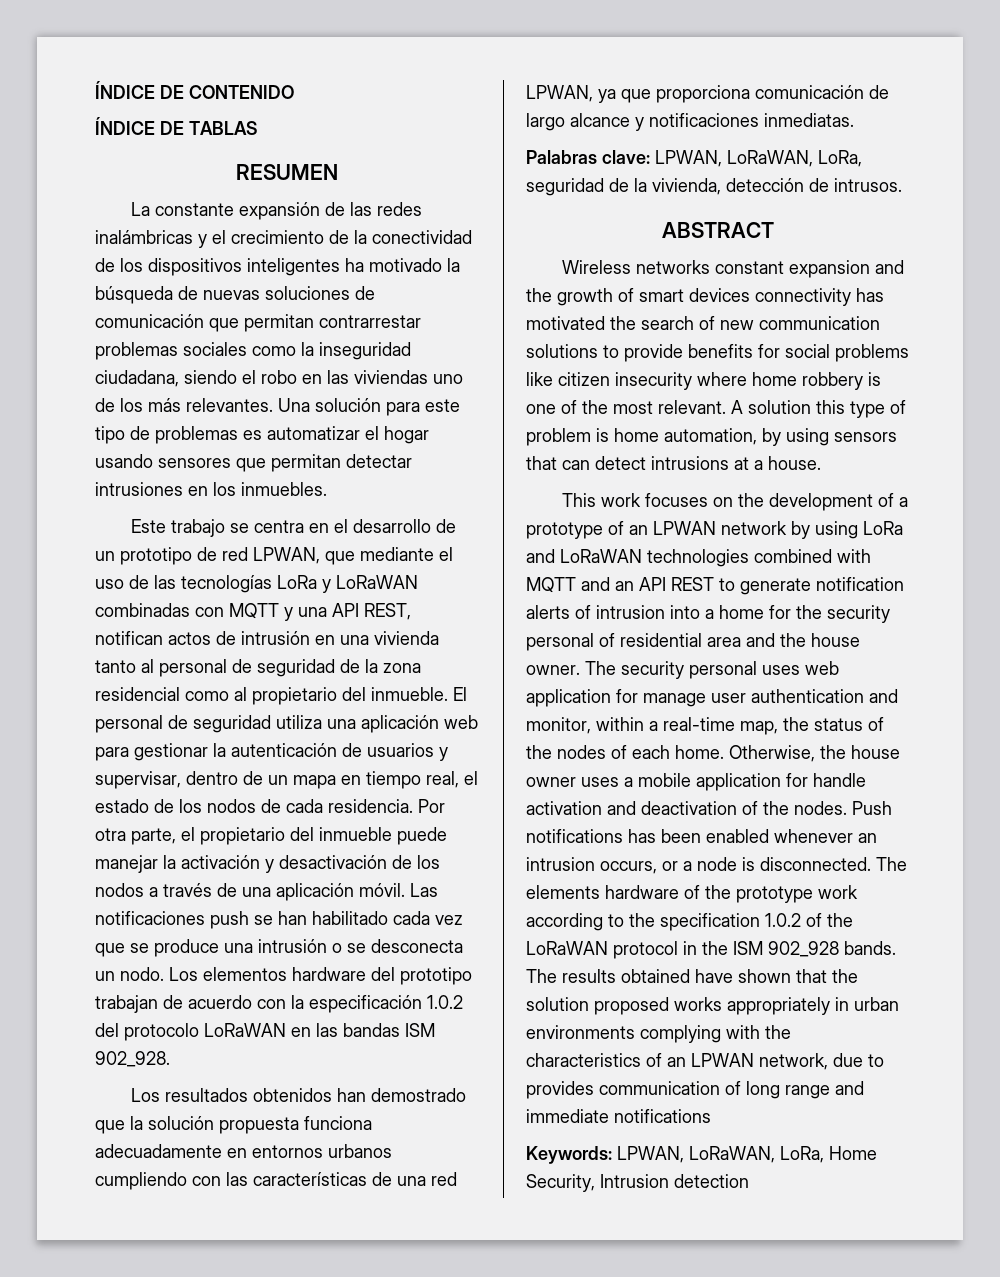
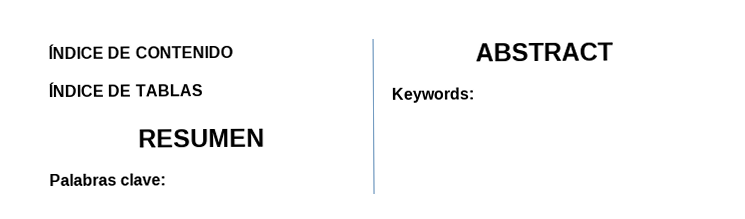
[130,202,422,220] [95,230,472,248] [95,258,460,276] [95,286,375,304] [95,314,421,332] [95,342,411,360] [95,370,463,387] [95,398,460,416] [95,426,429,444] [95,454,412,472] [95,482,327,496] [130,519,456,537] [95,547,453,565] [95,575,418,593] [95,603,411,621] [95,631,439,645] [95,659,421,677] [95,687,467,705] [95,715,478,733] [95,743,448,761] [95,771,478,789] [95,799,445,813] [95,827,447,845] [95,855,440,873] [95,883,438,901] [95,911,463,929] [95,939,463,957] [95,967,472,985] [95,995,463,1013] [95,1023,435,1041] [95,1051,170,1067] [130,1088,466,1102] [95,1116,372,1134] [95,1144,392,1158] [95,1172,457,1190] [526,85,889,103] [526,113,854,131] [526,150,862,167] [526,178,902,196] [662,222,774,238] [561,260,904,278] [526,288,884,306] [526,316,880,330] [526,344,909,362] [526,372,881,390] [526,400,906,418] [526,428,897,446] [526,456,821,470] [561,493,908,511] [526,521,903,539] [526,549,871,567] [526,577,904,595] [526,605,890,623] [526,633,860,651] [526,661,839,679] [526,689,898,707] [526,717,884,735] [526,745,900,762] [526,773,866,791] [526,801,892,815] [526,829,877,843] [526,857,907,874] [526,885,858,903] [526,913,853,931] [526,941,896,959] [526,969,858,983] [526,997,899,1015] [526,1025,791,1043] [526,1053,884,1070] [526,1081,864,1099] [526,1109,711,1123] [526,1146,877,1164] [526,1174,749,1192] La constante expansión de las redes inalámbricas y el crecimiento de la conectividad de los dispositivos inteligentes ha motivado la búsqueda de nuevas soluciones de comunicación que permitan contrarrestar problemas sociales como la inseguridad ciudadana, siendo el robo en las viviendas uno de los más relevantes. Una solución para este tipo de problemas es automatizar el hogar usando sensores que permitan detectar intrusiones en los inmuebles. // Este trabajo se centra en el desarrollo de un prototipo de red LPWAN, que mediante el uso de las tecnologías LoRa y LoRaWAN combinadas con MQTT y una API REST, notifican actos de intrusión en una vivienda tanto al personal de seguridad de la zona residencial como al propietario del inmueble. El personal de seguridad utiliza una aplicación web para gestionar la autenticación de usuarios y supervisar, dentro de un mapa en tiempo real, el estado de los nodos de cada residencia. Por otra parte, el propietario del inmueble puede manejar la activación y desactivación de los nodos a través de una aplicación móvil. Las notificaciones push se han habilitado cada vez que se produce una intrusión o se desconecta un nodo. Los elementos hardware del prototipo trabajan de acuerdo con la especificación 1.0.2 del protocolo LoRaWAN en las bandas ISM 902_928. // Los resultados obtenidos han demostrado que la solución propuesta funciona adecuadamente en entornos urbanos cumpliendo con las características de una red LPWAN, ya que proporciona comunicación de largo alcance y notificaciones inmediatas. // Palabras clave: LPWAN, LoRaWAN, LoRa, seguridad de la vivienda, detección de intrusos. // ABSTRACT // Wireless networks constant expansion and the growth of smart devices connectivity has motivated the search of new communication solutions to provide benefits for social problems like citizen insecurity where home robbery is one of the most relevant. A solution this type of problem is home automation, by using sensors that can detect intrusions at a house. // This work focuses on the development of a prototype of an LPWAN network by using LoRa and LoRaWAN technologies combined with MQTT and an API REST to generate notification alerts of intrusion into a home for the security personal of residential area and the house owner. The security personal uses web application for manage user authentication and monitor, within a real-time map, the status of the nodes of each home. Otherwise, the house owner uses a mobile application for handle activation and deactivation of the nodes. Push notifications has been enabled whenever an intrusion occurs, or a node is disconnected. The elements hardware of the prototype work according to the specification 1.0.2 of the LoRaWAN protocol in the ISM 902_928 bands. The results obtained have shown that the solution proposed works appropriately in urban environments complying with the characteristics of an LPWAN network, due to provides communication of long range and immediate notifications // Keywords: LPWAN, LoRaWAN, LoRa, Home Security, Intrusion detection -> [49,173,167,187] [474,42,613,62] [391,87,474,103] Palabras clave: // ABSTRACT // Keywords:

